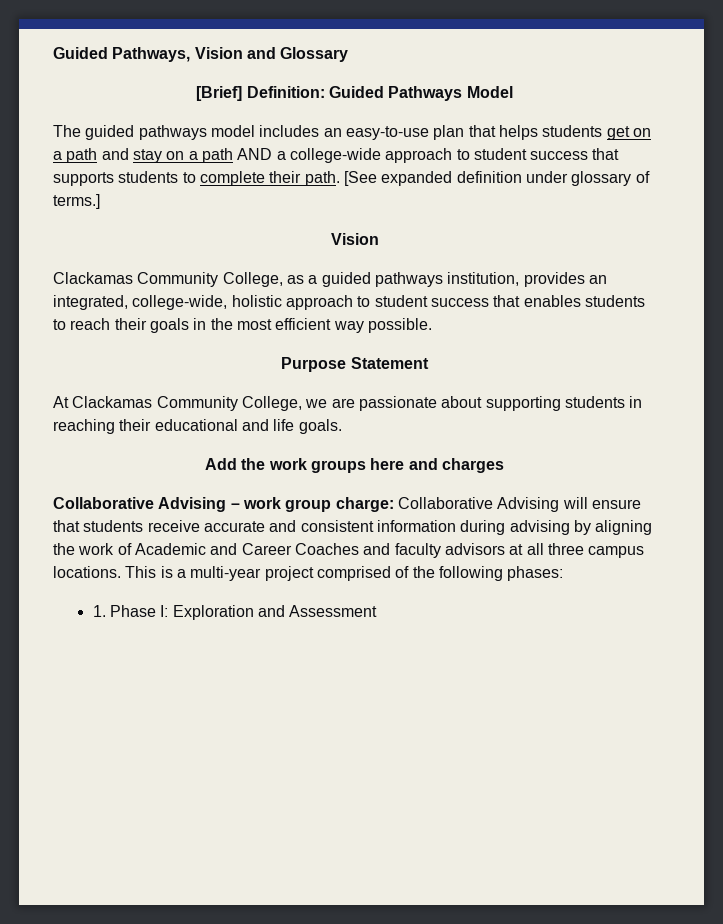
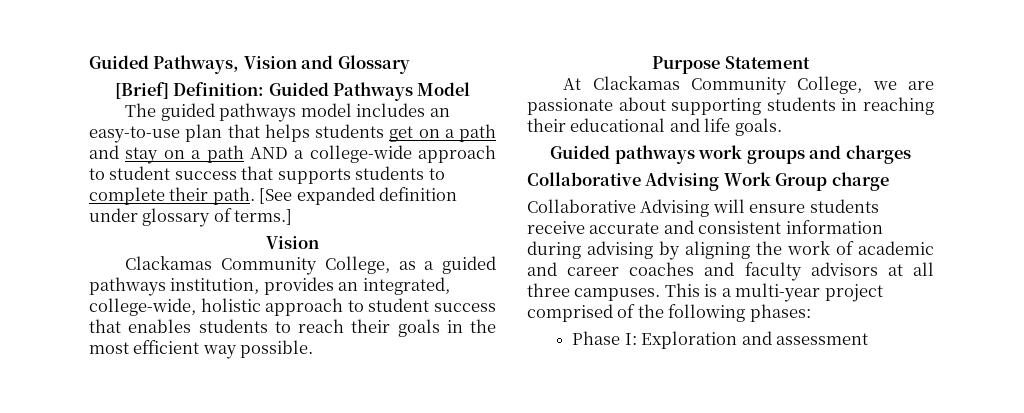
[205,458,266,470] Add the -> [550,145,695,164] Guided pathways
[370,458,405,470] here -> (805, 156) none
[230,497,394,512] – work group charge: -> [723,172,889,191] Work Group charge //
[53,520,80,532] that -> (806, 208) none
[134,543,359,555] Academic and Career Coaches -> [858,241,934,255] [527,262,695,276] academic and career coaches
[588,546,645,558] [53,566,121,578] campus locations. -> [574,288,661,301] campuses.
[92,605,106,617] 1. -> (811, 313) none
[289,605,378,617] Assessment -> [775,333,868,345] assessment

